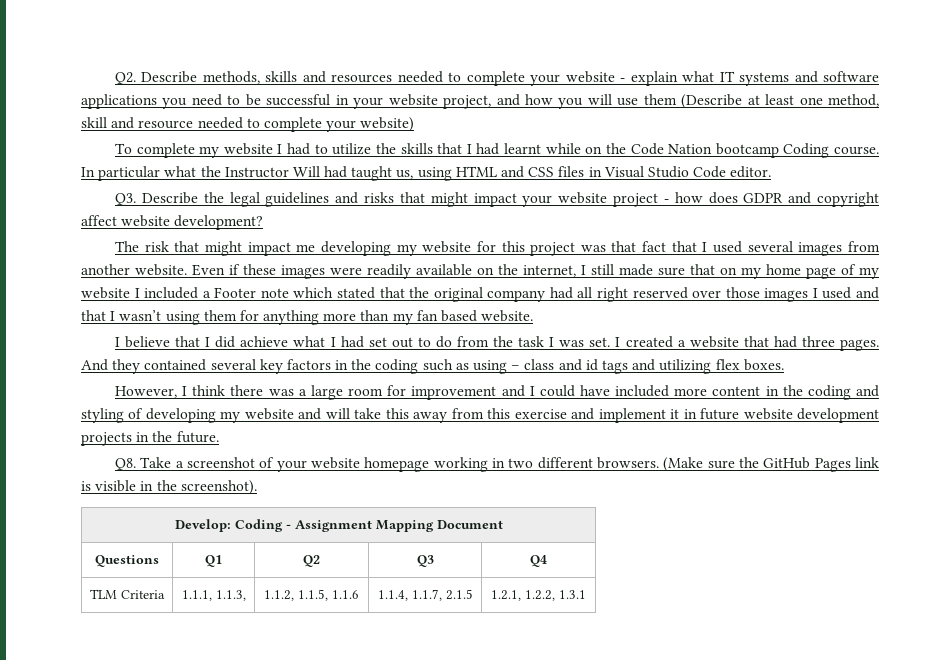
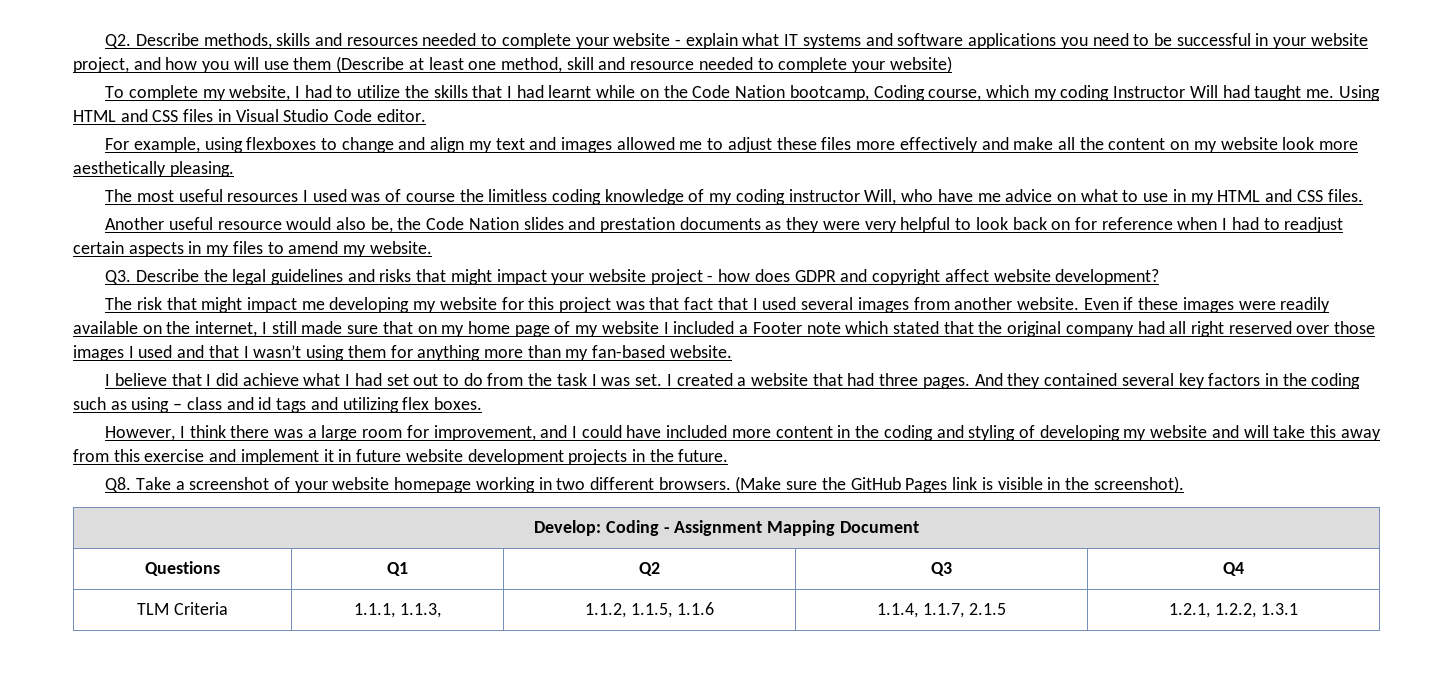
[223,143,273,155] website -> [229,85,291,101] website,
[715,143,879,158] [81,166,221,181] bootcamp Coding course. In particular what the -> [789,85,1110,101] bootcamp, Coding course, which my coding
[396,167,452,181] us, using -> [1306,85,1380,101] me. Using
(772, 172) none -> [105,137,1359,153] [73,161,234,177] [105,189,1363,205] [105,217,1344,233] [73,241,432,257] // For example, using flexboxes to change and align my text and images allowed me to adjust these files more effectively and make all the content on my website look more aesthetically pleasing. // The most useful resources I used was of course the limitless coding knowledge of my coding instructor Will, who have me advice on what to use in my HTML and CSS files. // Another useful resource would also be, the Code Nation slides and prestation documents as they were very helpful to look back on for reference when I had to readjust certain aspects in my files to amend my website.
[416,310,478,322] fan based -> [592,345,666,358] fan-based
[411,386,497,400] improvement -> [433,425,536,441] improvement,

